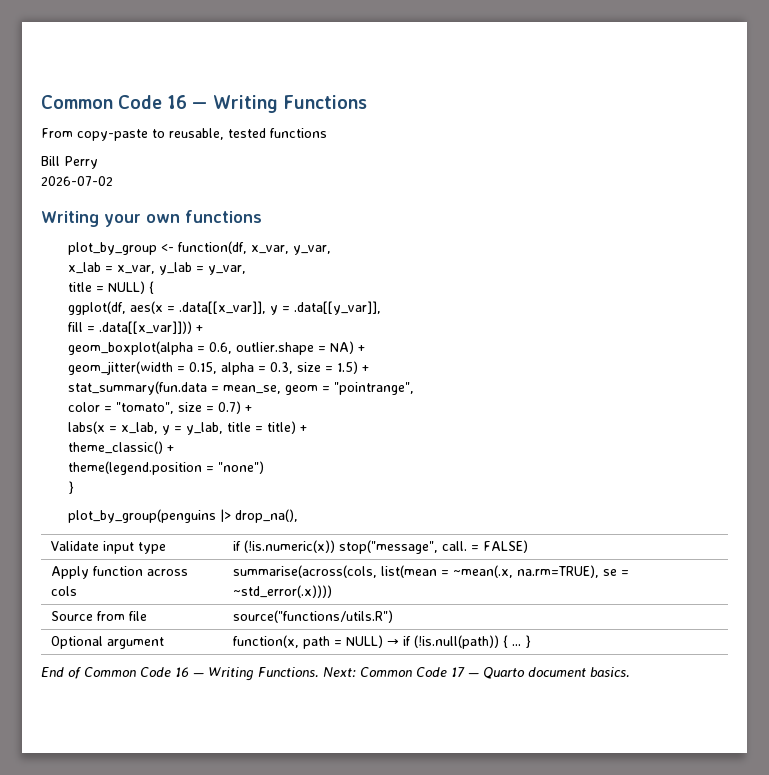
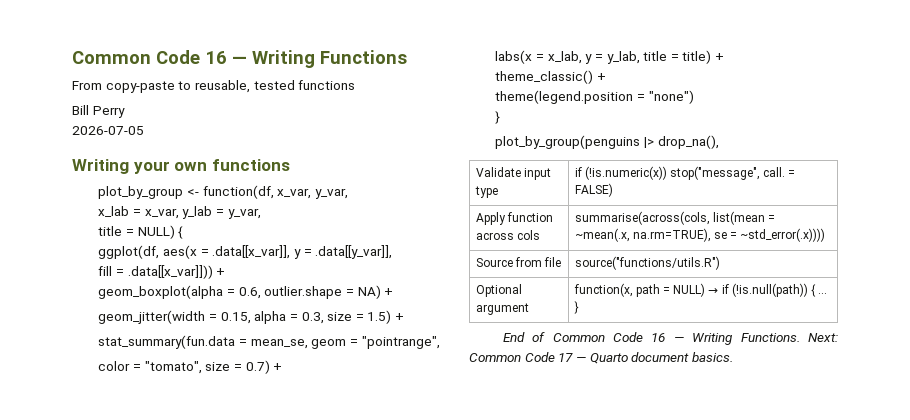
[41,176,113,186] 2026-07-02 -> [72,126,144,135] 2026-07-05

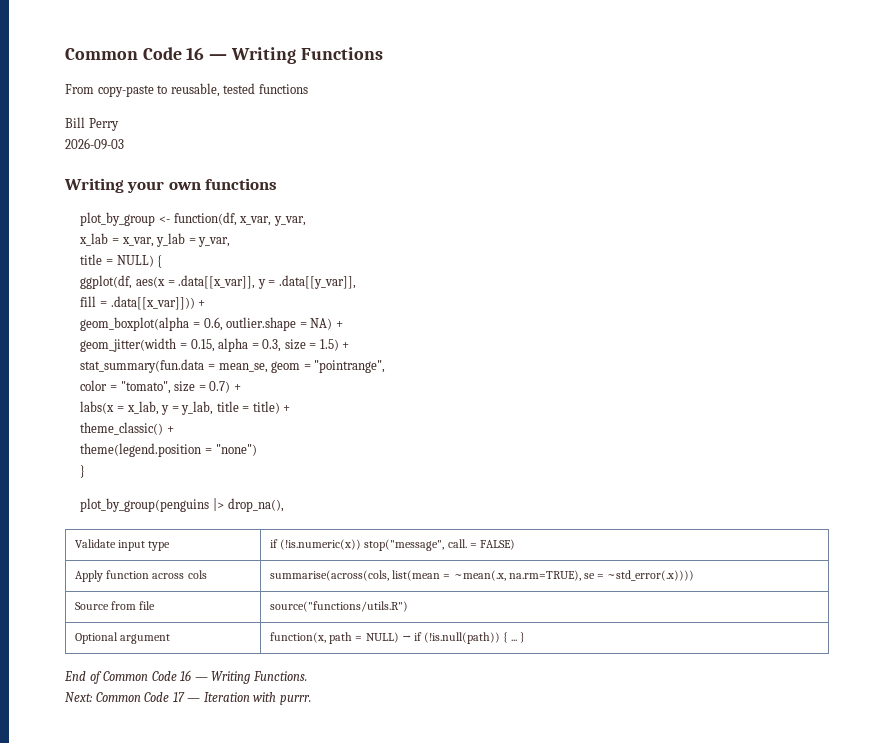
[72,126,144,135] 2026-07-05 -> [65,138,124,150] 2026-09-03
(800, 337) none -> (307, 676) //
[589,352,733,364] Quarto document basics. -> [203,692,311,705] Iteration with purrr.

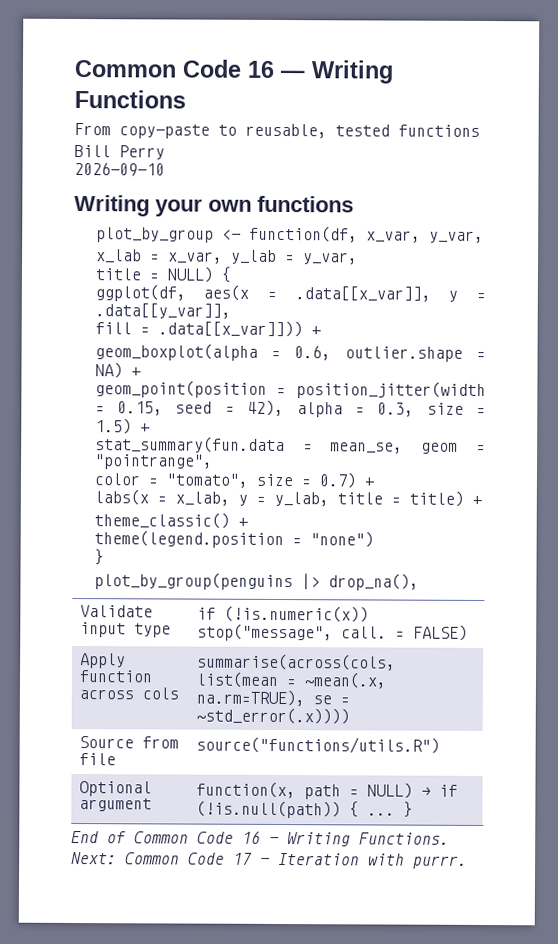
[65,138,124,150] 2026-09-03 -> [74,161,165,177] 2026-09-10
[80,338,215,352] geom_jitter(width = 0.15, -> [94,380,486,400] [94,399,285,417] geom_point(position = position_jitter(width = 0.15, seed = 42),

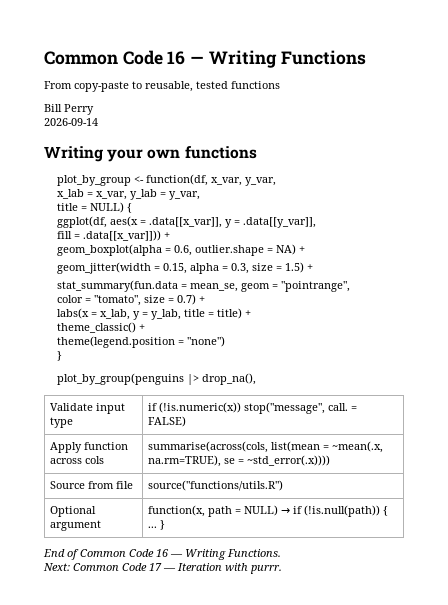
[74,161,165,177] 2026-09-10 -> [44,118,98,126] 2026-09-14
[94,380,486,400] [94,399,285,417] geom_point(position = position_jitter(width = 0.15, seed = 42), -> [56,262,187,274] geom_jitter(width = 0.15,

